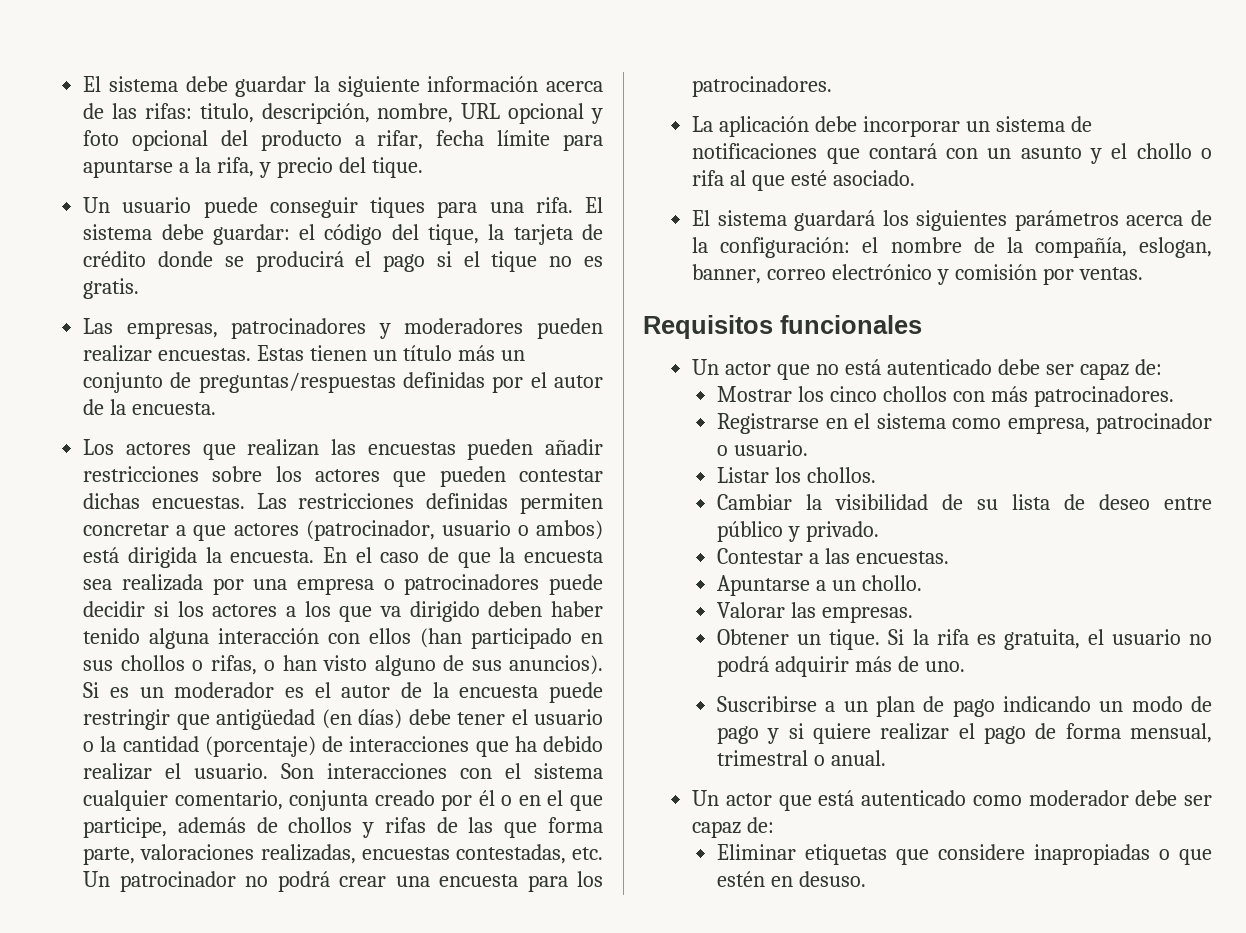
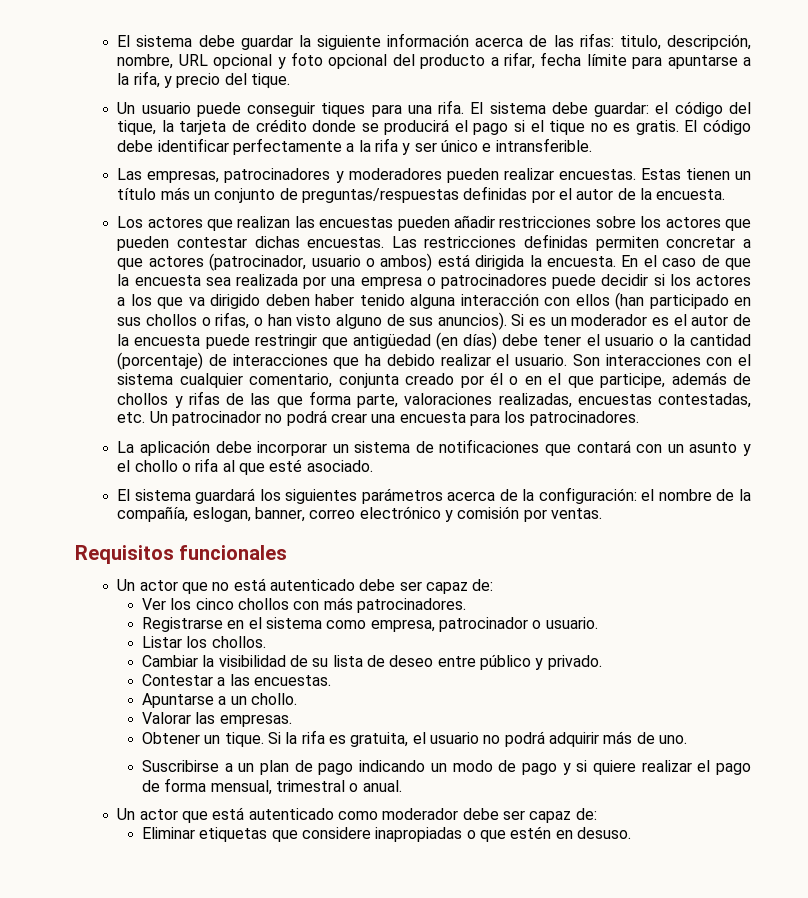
(140, 288) none -> [684,119,751,135] [117,138,592,155] El código debe identificar perfectamente a la rifa y ser único e intransferible.
[717,386,793,402] Mostrar -> [142,598,167,610] Ver

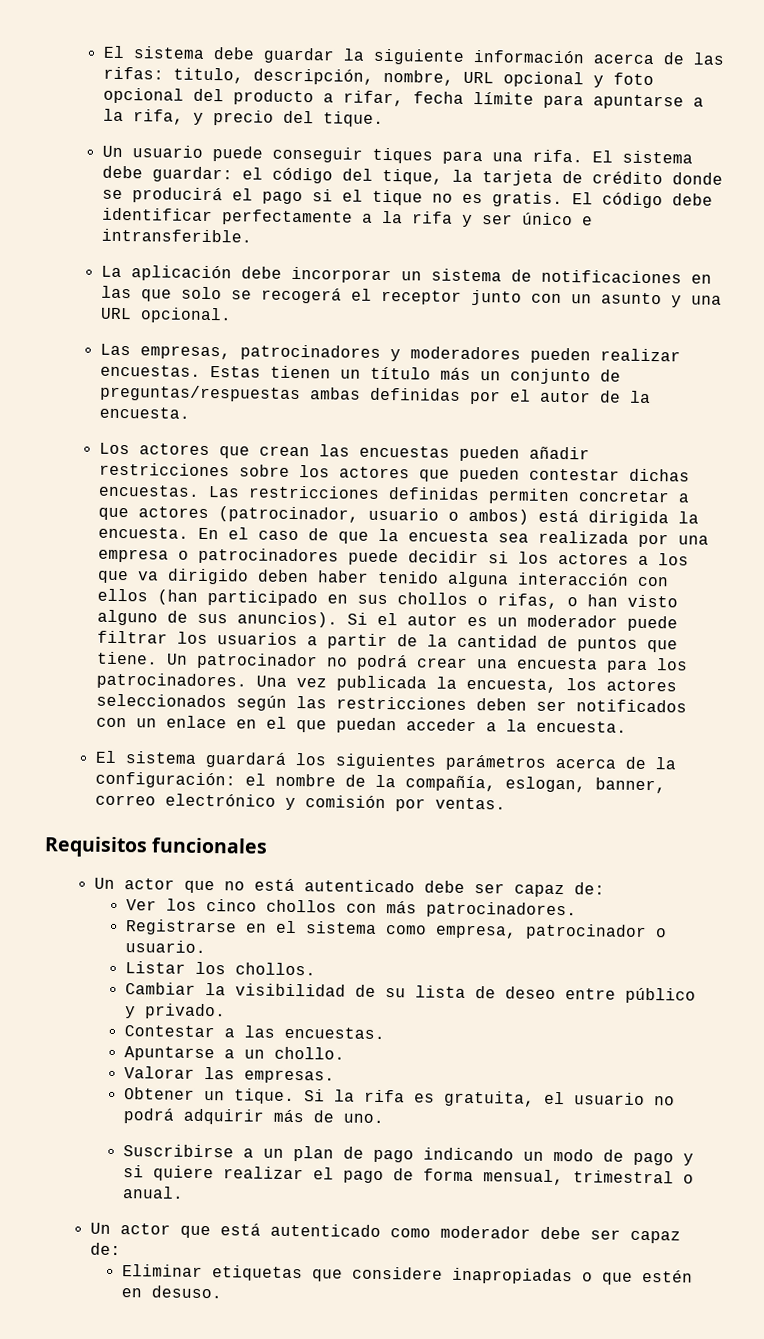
(592, 145) none -> [100,265,712,284] [100,285,722,308] [99,307,232,324] // La aplicación debe incorporar un sistema de notificaciones en las que solo se recogerá el receptor junto con un asunto y una URL opcional.
(459, 195) none -> [309,387,361,400] ambas
[237,216,291,228] realizan -> [258,445,310,457] crean
(525, 320) none -> [376,612,458,626] el autor
[652,314,752,326] [117,332,751,350] [117,352,751,370] [117,372,752,388] [117,391,752,408] [117,412,146,423] es el autor de la encuesta puede restringir que antigüedad (en días) debe tener el usuario o la cantidad (porcentaje) de interacciones que ha debido realizar el usuario. Son interacciones con el sistema cualquier comentario, conjunta creado por él o en el que participe, además de chollos y rifas de las que forma parte, valoraciones realizadas, encuestas contestadas, etc. -> [626,615,678,632] [96,630,678,653] [96,651,158,665] puede filtrar los usuarios a partir de la cantidad de puntos que tiene.
[117,439,751,456] [117,458,373,475] // La aplicación debe incorporar un sistema de notificaciones que contará con un asunto y el chollo o rifa al que esté asociado. -> [255,675,677,693] [95,693,687,713] [95,715,627,734] Una vez publicada la encuesta, los actores seleccionados según las restricciones deben ser notificados con un enlace en el que puedan acceder a la encuesta.

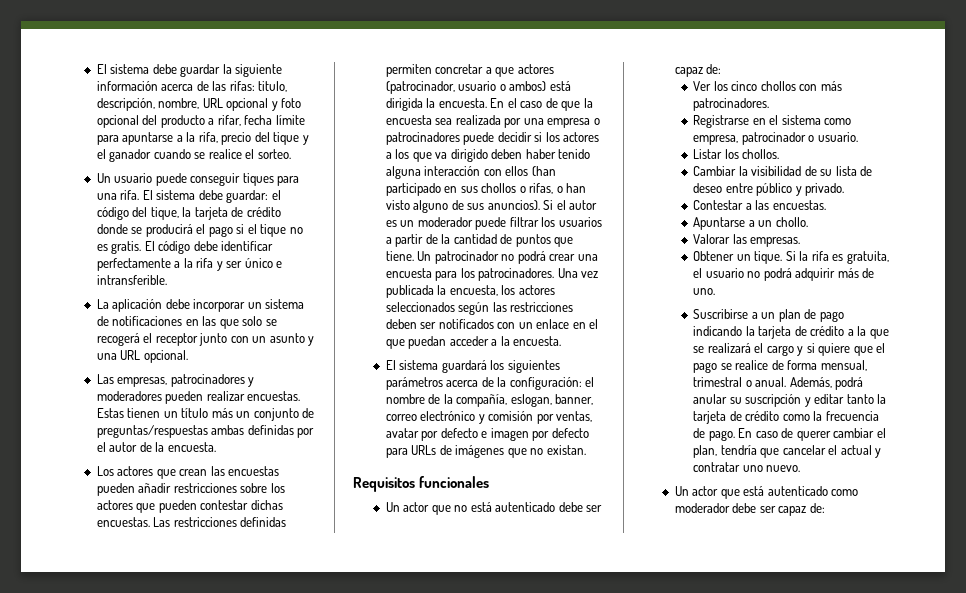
[192,112,204,125] y -> (218, 137) none
[322,111,384,127] tique. -> [273,132,309,145] [96,149,291,162] tique y el ganador cuando se realice el sorteo.
[434,797,506,810] ventas. -> [556,411,593,422] [385,428,589,441] [385,445,586,458] ventas, avatar por defecto e imagen por defecto para URLs de imágenes que no existan.
[522,1148,674,1166] un modo de pago -> [745,326,889,339] [693,343,794,356] la tarjeta de crédito a la que se realizará el cargo
[222,1166,384,1184] realizar el pago -> [853,343,886,356] [693,360,769,373] que el pago se realice
(184, 1192) none -> [789,377,864,390] [693,394,887,407] [693,411,879,424] [693,428,886,441] [693,445,882,458] [693,462,801,472] Además, podrá anular su suscripción y editar tanto la tarjeta de crédito como la frecuencia de pago. En caso de querer cambiar el plan, tendría que cancelar el actual y contratar uno nuevo.
[121,1264,693,1285] [120,1285,222,1299] // Eliminar etiquetas que considere inapropiadas o que estén en desuso. -> (825, 508) none

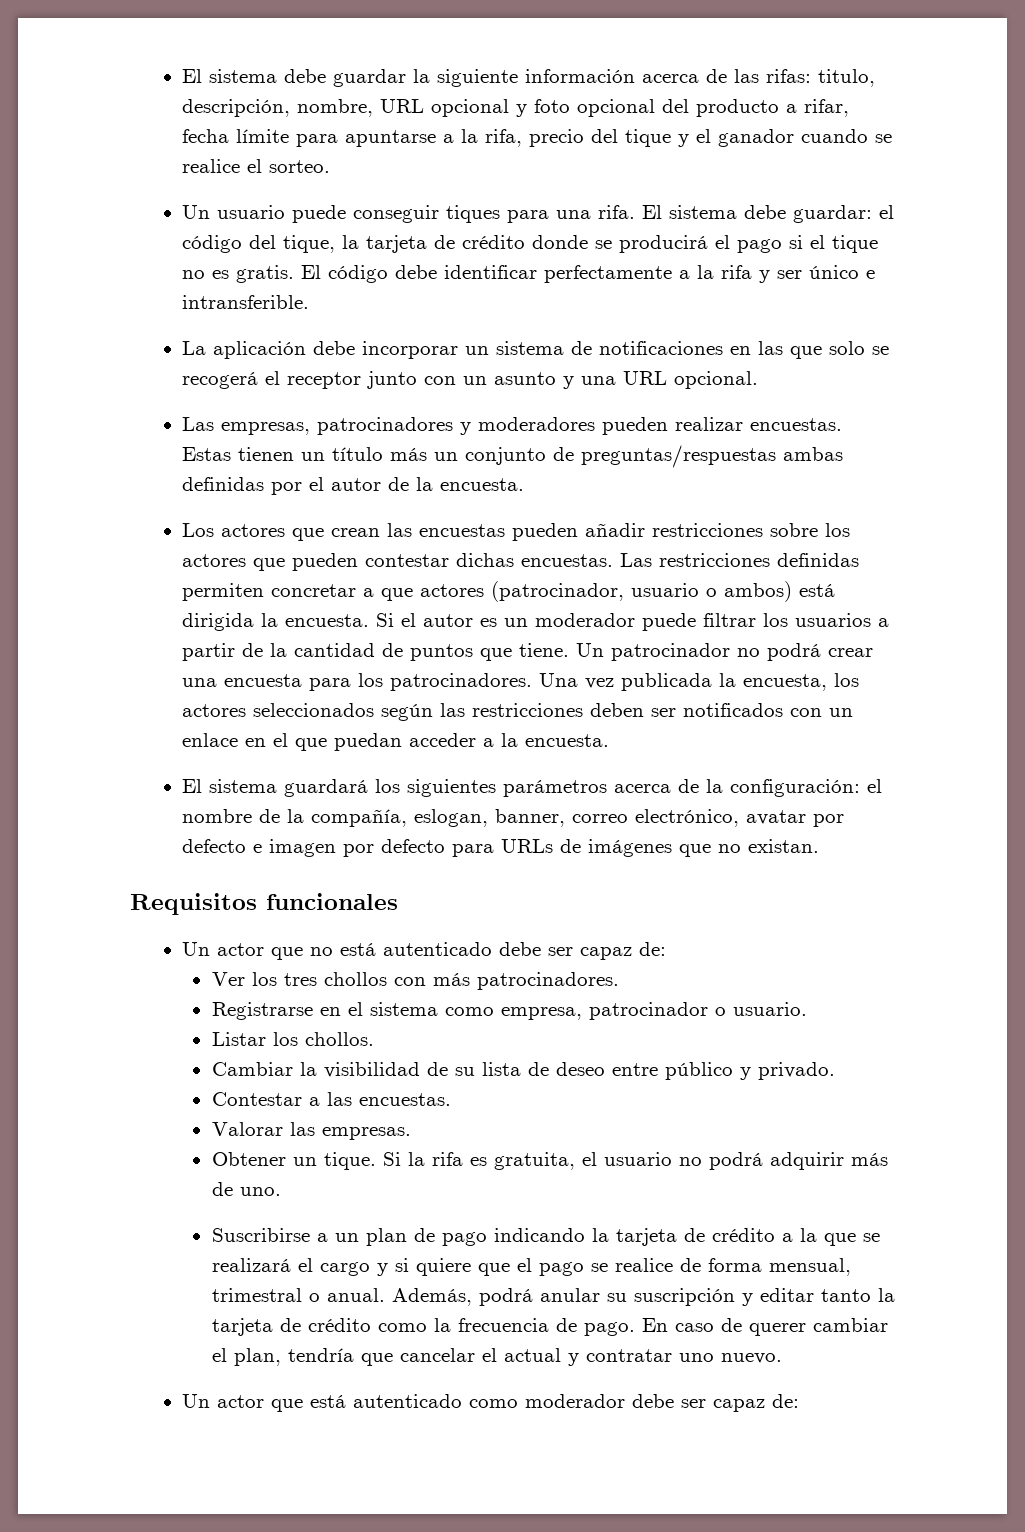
[490,98,593,111] [385,115,600,128] [385,132,600,145] [385,149,591,162] [385,166,556,179] [385,183,587,196] [385,200,540,213] En el caso de que la encuesta sea realizada por una empresa o patrocinadores puede decidir si los actores a los que va dirigido deben haber tenido alguna interacción con ellos (han participado en sus chollos o rifas, o han visto alguno de sus anuncios). -> (370, 620) none
[420,411,593,424] electrónico y comisión por ventas, -> [635,809,740,827] electrónico,
[731,81,758,91] cinco -> [283,973,317,986] tres
[693,217,808,230] // Apuntarse a un chollo. -> (451, 1099) none

